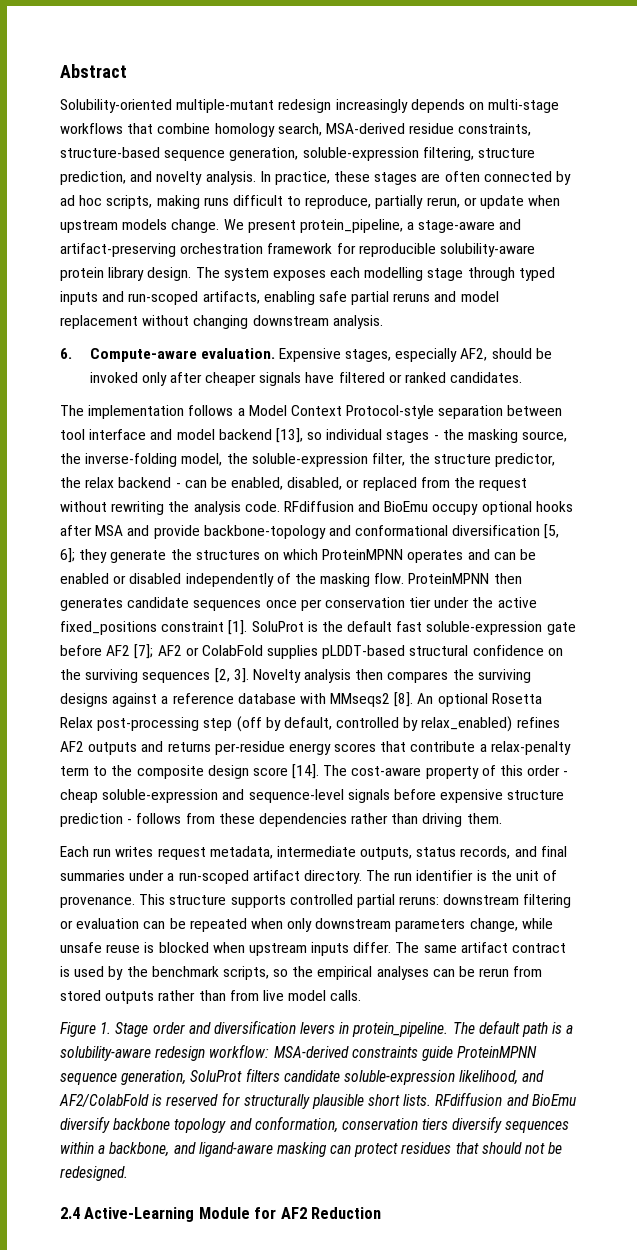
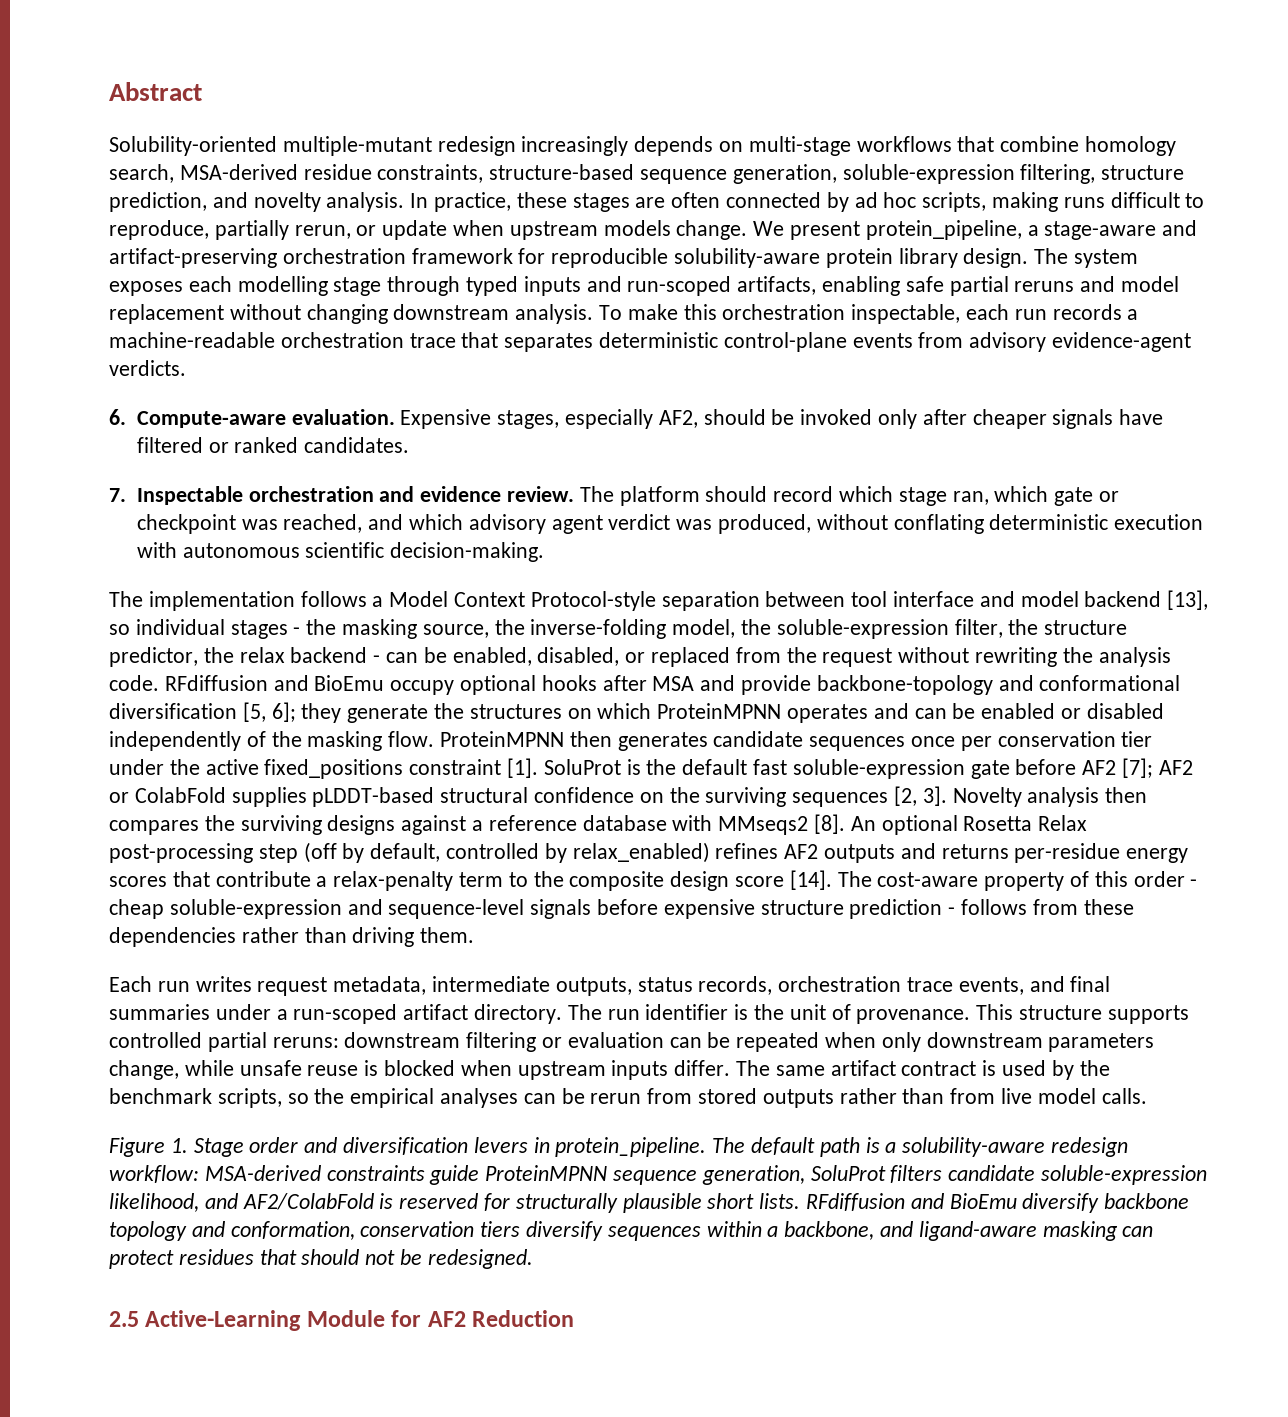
(383, 322) none -> [599,304,1139,324] [109,332,1192,352] [109,360,186,376] To make this orchestration inspectable, each run records a machine-readable orchestration trace that separates deterministic control-plane events from advisory evidence-agent verdicts.
(523, 377) none -> [109,486,1120,506] [136,514,1204,534] [136,542,545,562] // 7. Inspectable orchestration and evidence review. The platform should record which stage ran, which gate or checkpoint was reached, and which advisory agent verdict was produced, without conflating deterministic execution with autonomous scientific decision-making.
(511, 852) none -> [778,976,1024,995] orchestration trace events,
[60,1207,80,1219] 2.4 -> [109,1311,139,1327] 2.5

